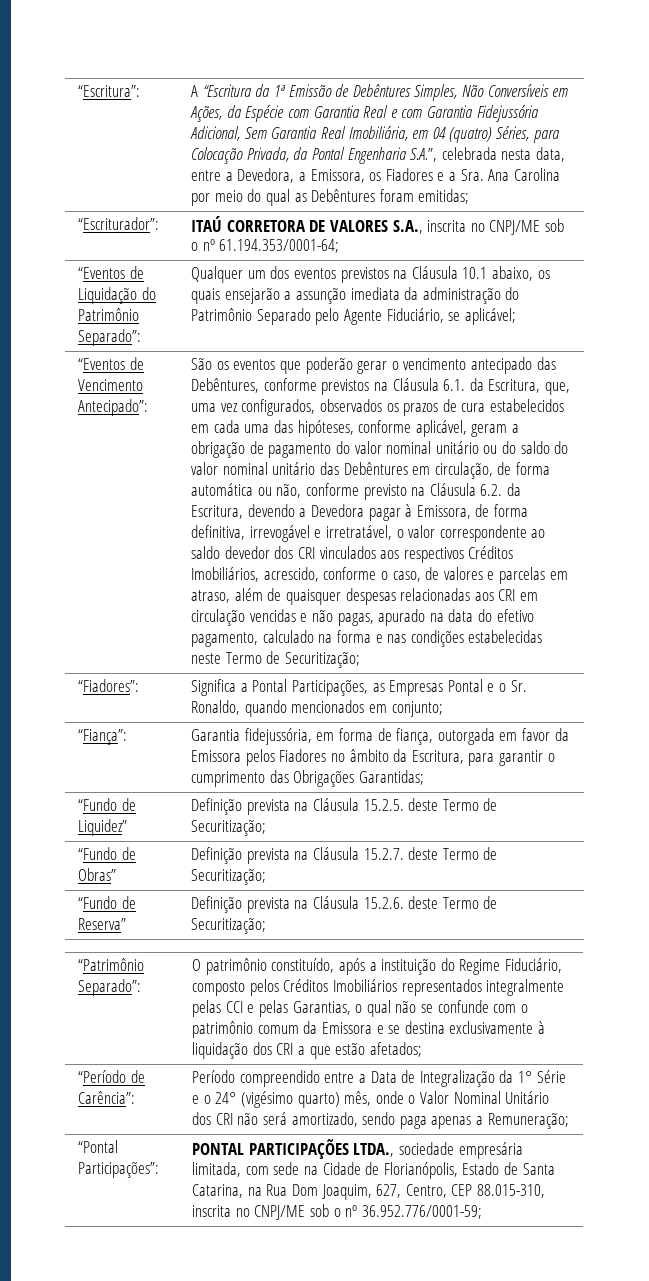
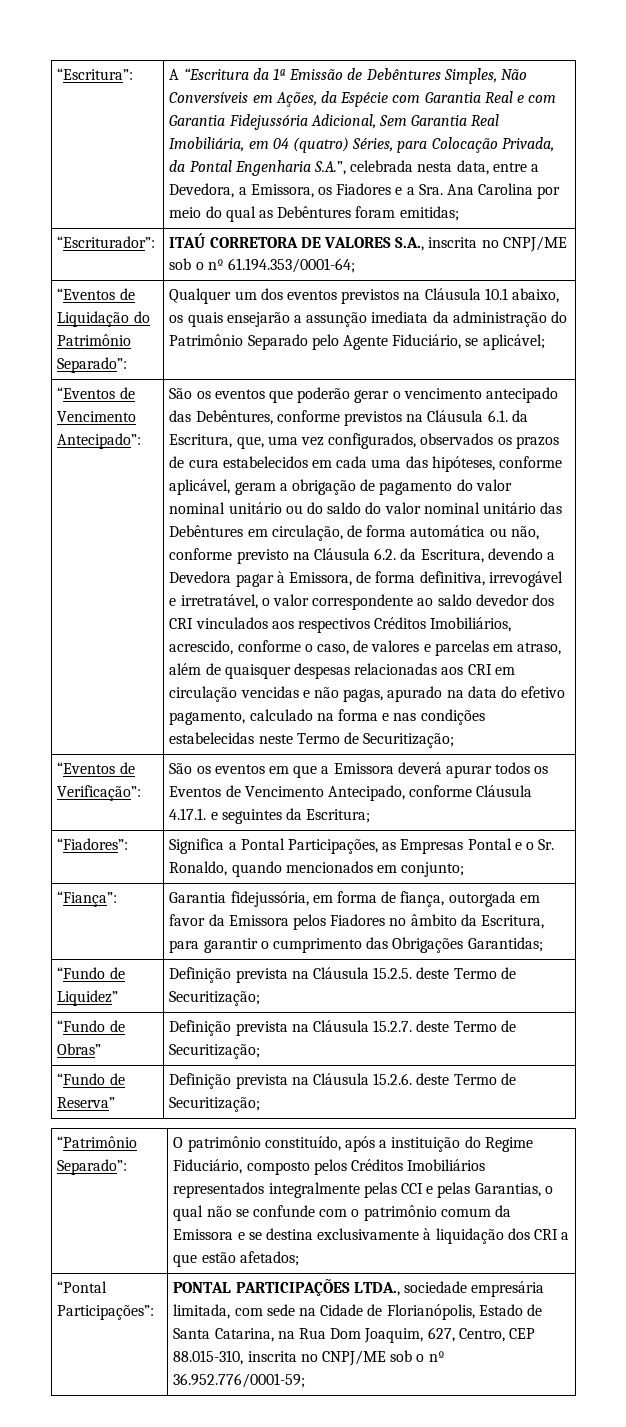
(361, 659) none -> [57,762,135,774] [57,785,142,801] [169,762,549,778] [169,785,533,801] [169,808,371,824] // “Eventos de Verificação”: | São os eventos em que a Emissora deverá apurar todos os Eventos de Vencimento Antecipado, conforme Cláusula 4.17.1. e seguintes da Escritura;
[78,1070,145,1083] [78,1091,136,1104] [192,1070,566,1087] [192,1091,550,1108] [192,1112,569,1129] // “Período de Carência”: | Período compreendido entre a Data de Integralização da 1° Série e o 24° (vigésimo quarto) mês, onde o Valor Nominal Unitário dos CRI não será amortizado, sendo paga apenas a Remuneração; -> (299, 1258) none

